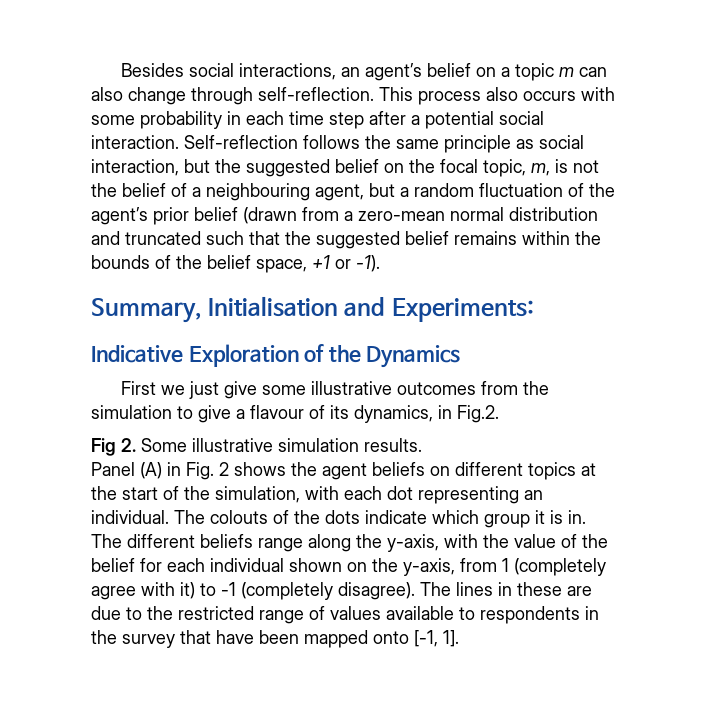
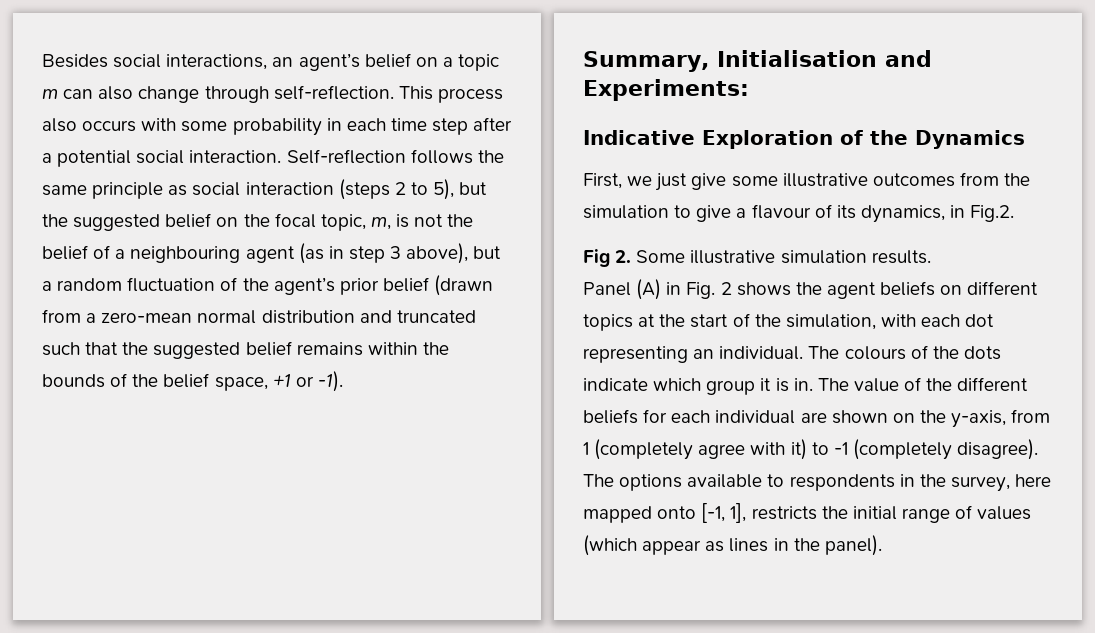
[91,159,179,176] interaction, -> [245,179,455,200] interaction (steps 2 to 5),
[315,184,364,201] agent, -> [245,243,469,264] agent (as in step 3 above),
[120,381,156,395] First -> [583,173,622,189] First,
[210,510,268,524] colouts -> [844,346,906,360] colours
[127,534,509,552] different beliefs range along the y-axis, with the -> (849, 384) none
[91,558,135,572] belief -> [957,377,1029,391] [583,409,638,424] different beliefs
(284, 565) none -> [800,412,827,423] are
[456,582,592,596] [91,606,381,624] lines in these are due to the restricted range of values -> [619,474,683,491] options
[122,630,459,648] survey that have been mapped onto [-1, 1]. -> [950,474,1052,492] [583,503,1032,523] [583,535,882,556] survey, here mapped onto [-1, 1], restricts the initial range of values (which appear as lines in the panel).

